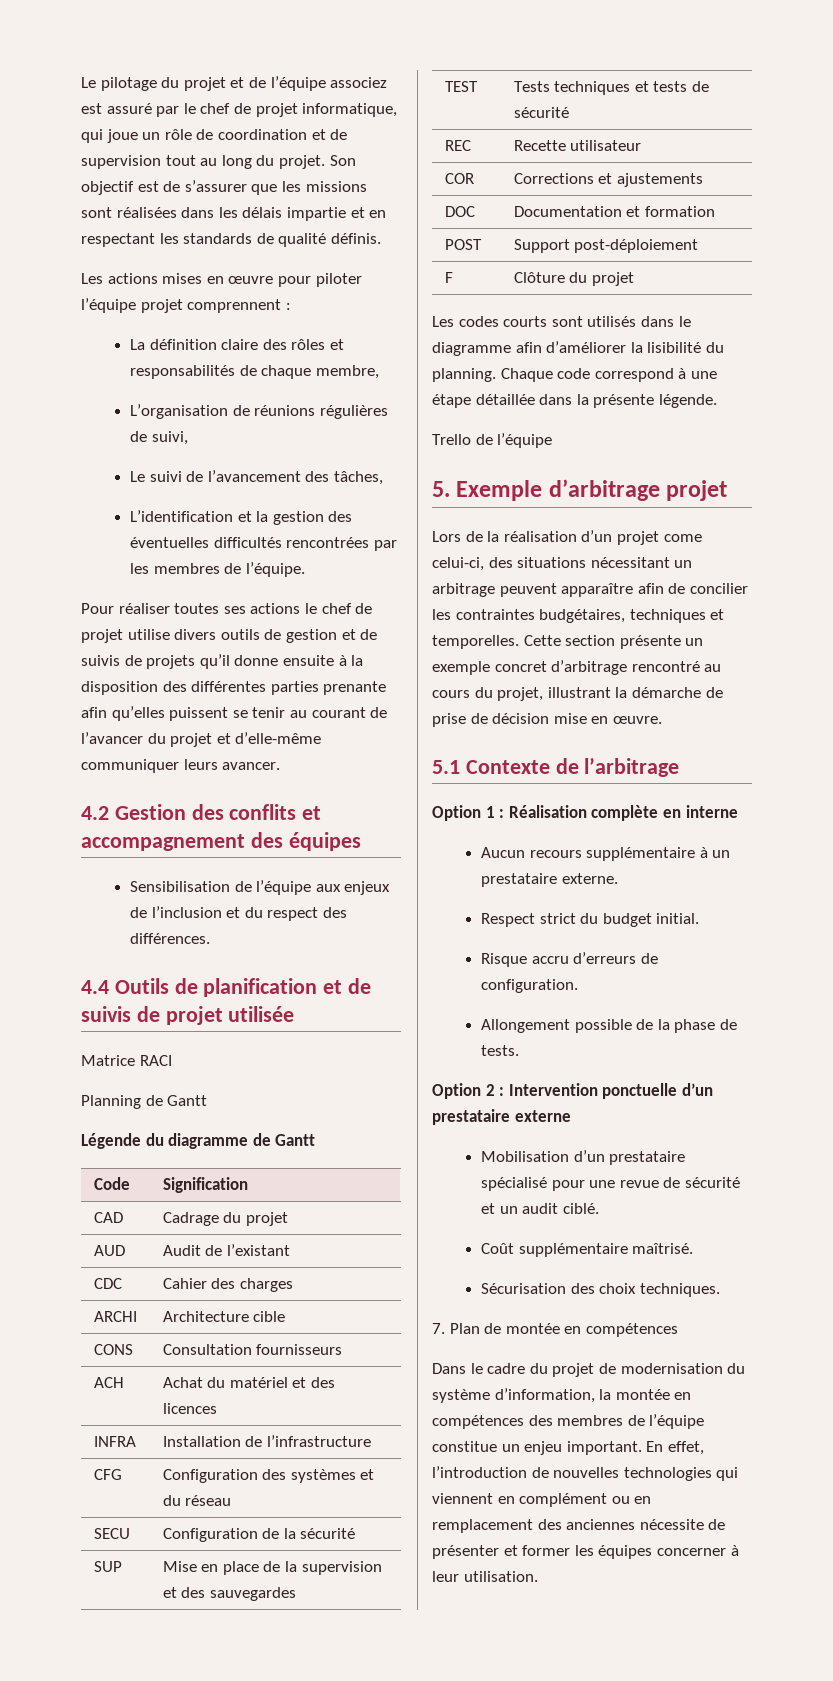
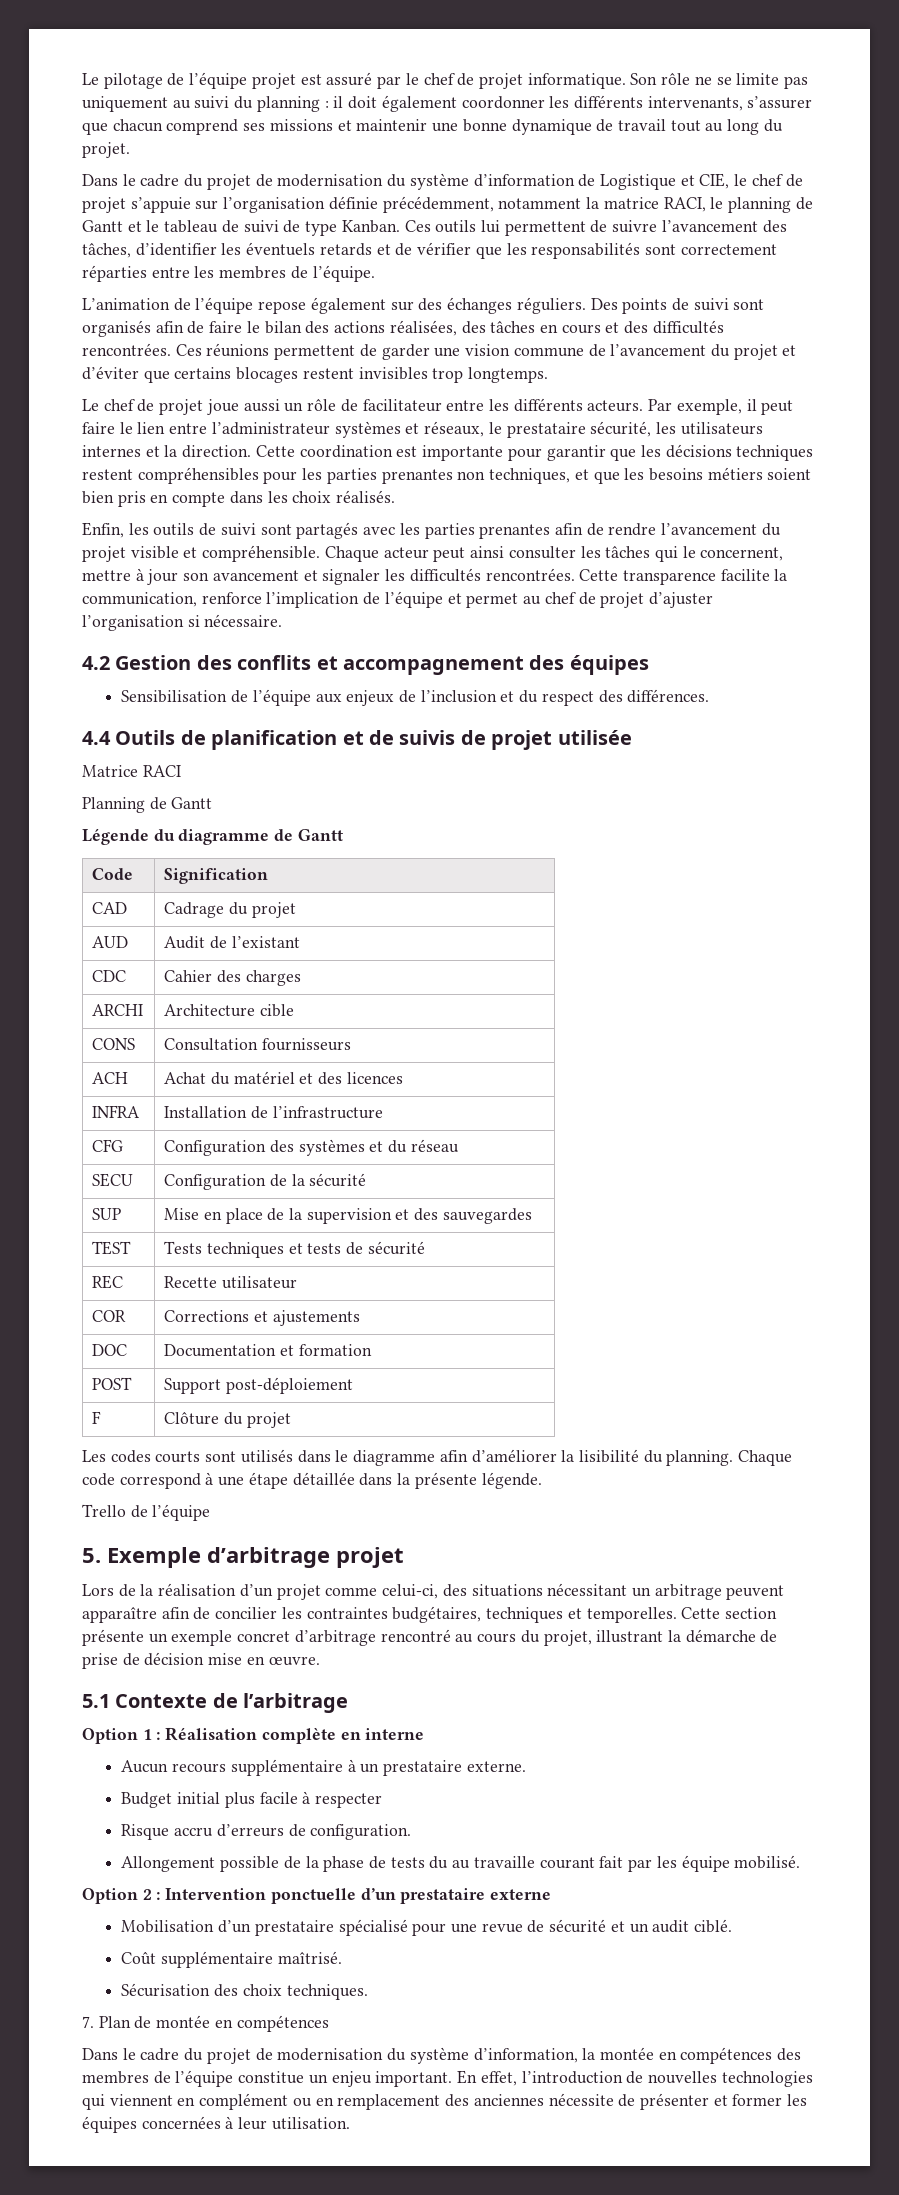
[161,76,388,91] du projet et de l’équipe associez -> [167,72,296,89] de l’équipe projet
[302,103,398,117] [81,129,348,143] [81,155,161,169] informatique, qui joue un rôle de coordination et de supervision -> [527,73,809,89] [82,95,813,112] [82,119,666,135] informatique. Son rôle ne se limite pas uniquement au suivi du planning : il doit également coordonner les différents intervenants, s’assurer que chacun comprend ses missions et maintenir une bonne dynamique de travail
[329,155,356,166] [81,180,367,195] [81,207,387,221] [81,233,381,247] [81,273,362,287] [81,298,291,313] [130,339,345,350] [130,365,379,379] [130,404,388,419] [130,431,188,445] [130,470,384,485] [130,510,353,525] [130,537,397,551] [130,562,305,577] [81,603,373,614] [81,629,378,643] [81,654,364,669] [81,681,387,695] [81,706,388,721] [81,732,322,747] [81,759,281,773] Son objectif est de s’assurer que les missions sont réalisées dans les délais impartie et en respectant les standards de qualité définis. // Les actions mises en œuvre pour piloter l’équipe projet comprennent : // La définition claire des rôles et responsabilités de chaque membre, // L’organisation de réunions régulières de suivi, // Le suivi de l’avancement des tâches, // L’identification et la gestion des éventuelles difficultés rencontrées par les membres de l’équipe. // Pour réaliser toutes ses actions le chef de projet utilise divers outils de gestion et de suivis de projets qu’il donne ensuite à la disposition des différentes parties prenante afin qu’elles puissent se tenir au courant de l’avancer du projet et d’elle-même communiquer leurs avancer. -> [82,173,803,190] [82,196,813,213] [82,220,787,236] [82,242,777,259] [82,265,375,282] [82,297,765,314] [82,320,724,337] [82,343,797,360] [82,366,549,383] [82,398,794,415] [82,421,763,438] [82,444,814,461] [82,467,812,484] [82,490,396,507] [82,522,781,539] [82,545,784,562] [82,568,788,585] [82,591,713,608] [82,614,283,631] // Dans le cadre du projet de modernisation du système d’information de Logistique et CIE, le chef de projet s’appuie sur l’organisation définie précédemment, notamment la matrice RACI, le planning de Gantt et le tableau de suivi de type Kanban. Ces outils lui permettent de suivre l’avancement des tâches, d’identifier les éventuels retards et de vérifier que les responsabilités sont correctement réparties entre les membres de l’équipe. // L’animation de l’équipe repose également sur des échanges réguliers. Des points de suivi sont organisés afin de faire le bilan des actions réalisées, des tâches en cours et des difficultés rencontrées. Ces réunions permettent de garder une vision commune de l’avancement du projet et d’éviter que certains blocages restent invisibles trop longtemps. // Le chef de projet joue aussi un rôle de facilitateur entre les différents acteurs. Par exemple, il peut faire le lien entre l’administrateur systèmes et réseaux, le prestataire sécurité, les utilisateurs internes et la direction. Cette coordination est importante pour garantir que les décisions techniques restent compréhensibles pour les parties prenantes non techniques, et que les besoins métiers soient bien pris en compte dans les choix réalisés. // Enfin, les outils de suivi sont partagés avec les parties prenantes afin de rendre l’avancement du projet visible et compréhensible. Chaque acteur peut ainsi consulter les tâches qui le concernent, mettre à jour son avancement et signaler les difficultés rencontrées. Cette transparence facilite la communication, renforce l’implication de l’équipe et permet au chef de projet d’ajuster l’organisation si nécessaire.
[663,534,702,542] come -> [325,1587,378,1596] comme
[481,913,700,927] Respect strict du budget initial. -> [121,1791,382,1808] Budget initial plus facile à respecter
[481,1045,520,1056] tests. -> [390,1855,801,1872] tests du au travaille courant fait par les équipe mobilisé.
[656,1548,726,1556] concerner -> [141,2116,221,2129] concernées

